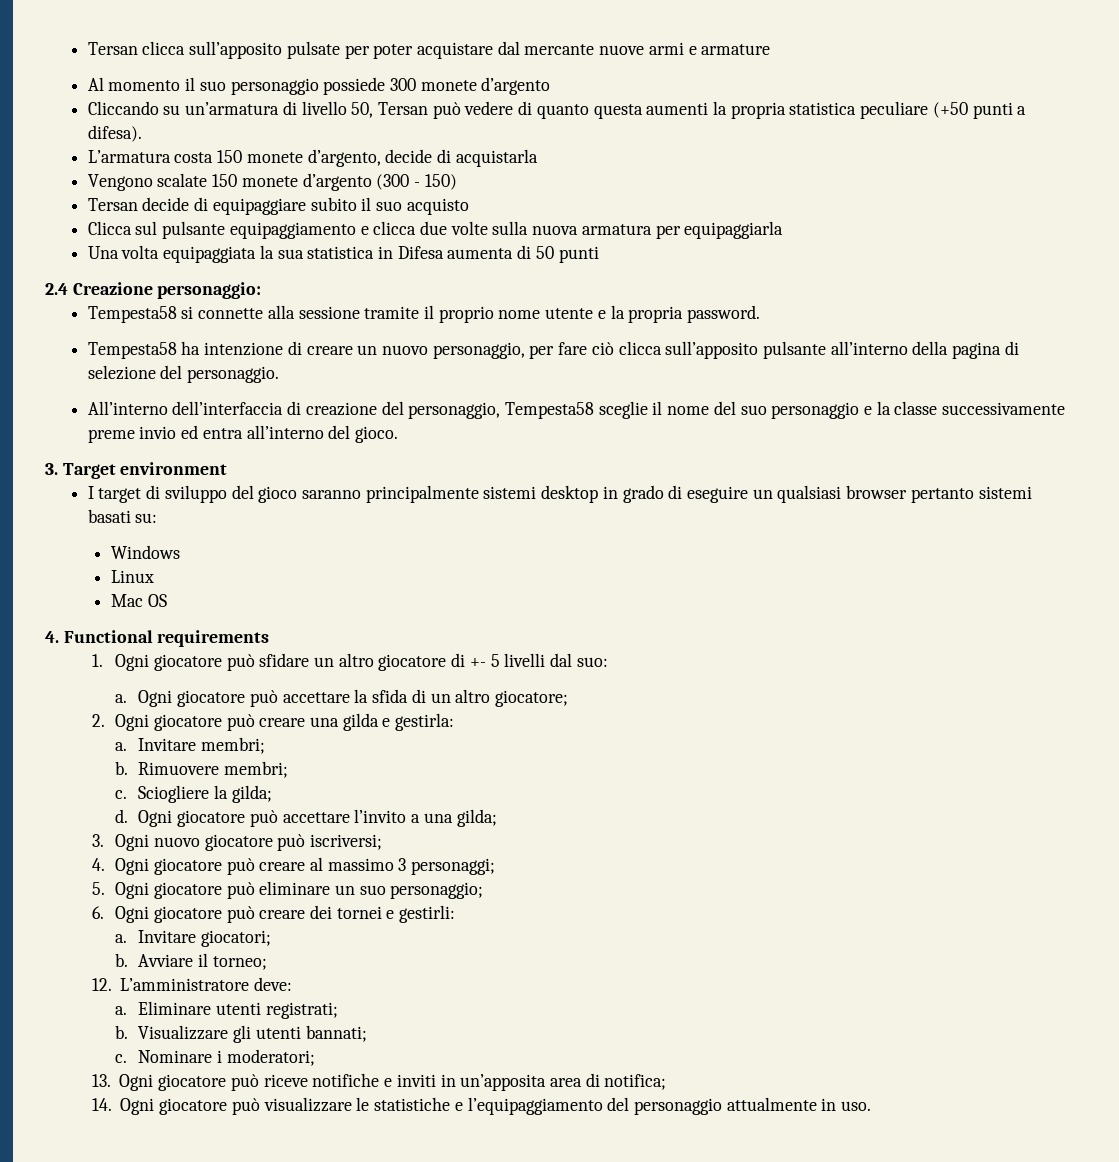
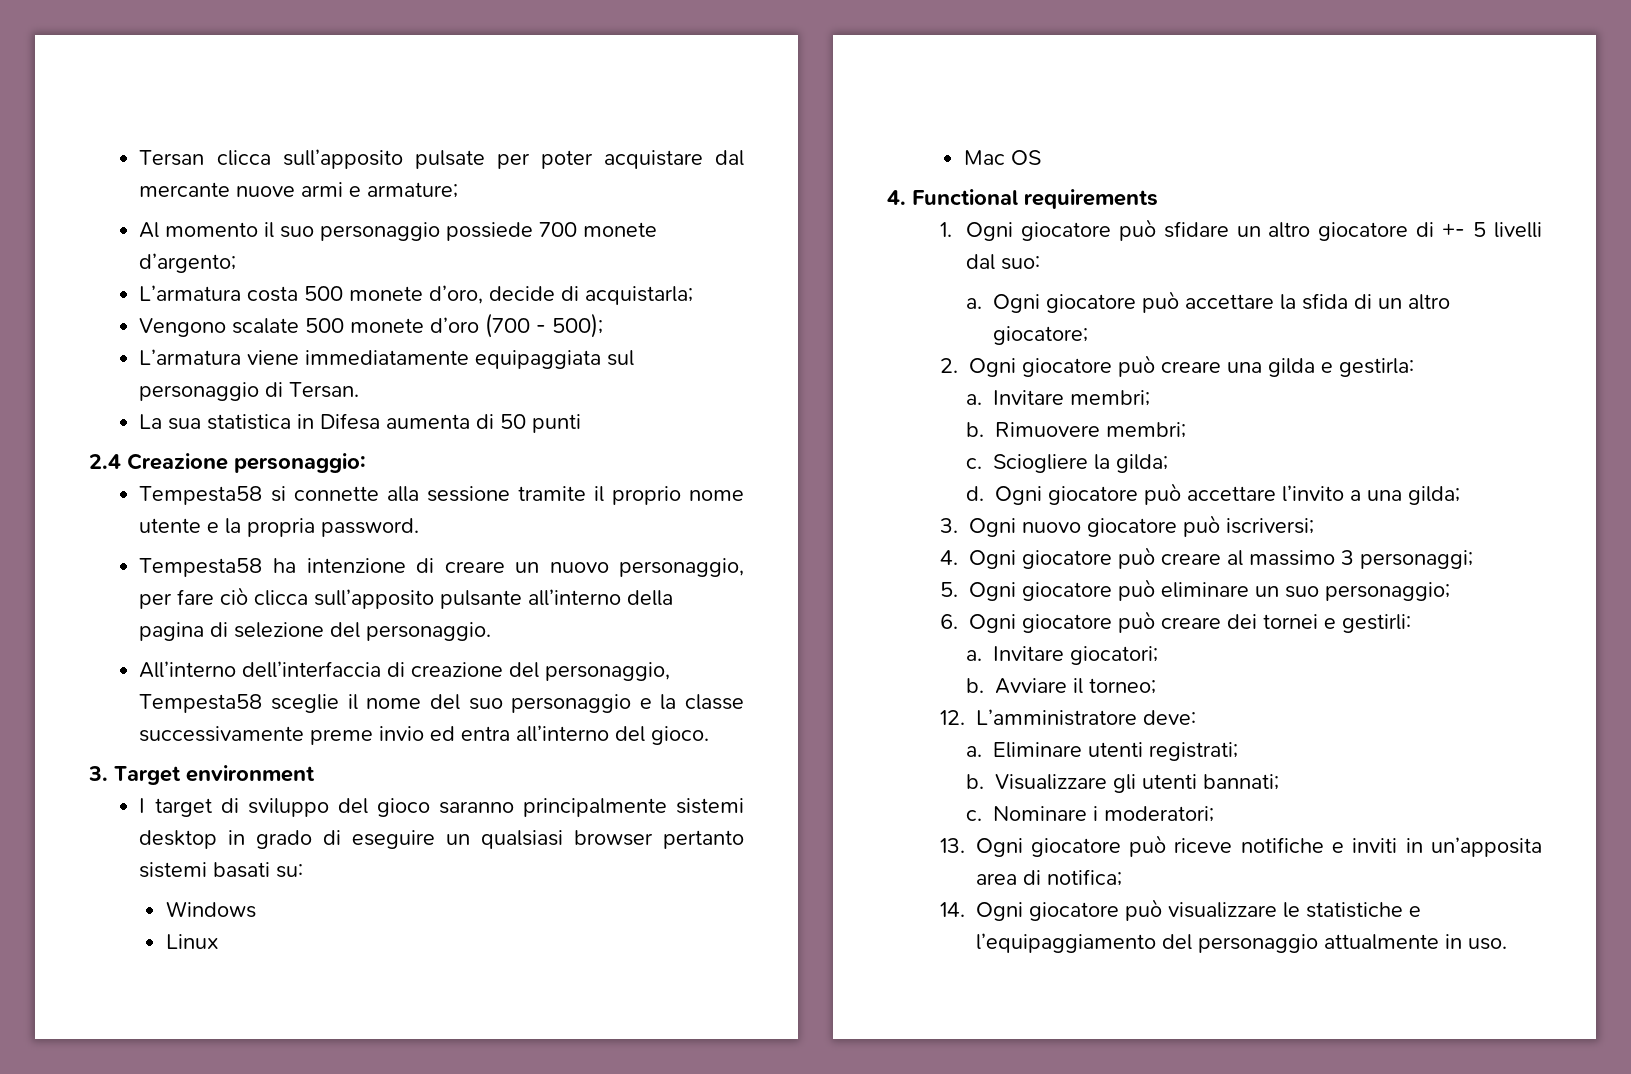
[701,44,771,55] armature -> [367,182,459,198] armature;
[389,77,551,95] [87,101,1027,119] [87,125,142,142] 300 monete d’argento // Cliccando su un’armatura di livello 50, Tersan può vedere di quanto questa aumenti la propria statistica peculiare (+50 punti a difesa). -> [539,222,658,237] [139,253,237,273] 700 monete d’argento;
[217,149,538,167] 150 monete d’argento, decide di acquistarla -> [304,285,694,305] 500 monete d’oro, decide di acquistarla;
[212,173,457,191] [87,197,469,215] [87,221,784,239] [87,245,274,263] 150 monete d’argento (300 - 150) // Tersan decide di equipaggiare subito il suo acquisto // Clicca sul pulsante equipaggiamento e clicca due volte sulla nuova armatura per equipaggiarla // Una volta equipaggiata la -> [305,313,604,338] [139,349,635,369] [139,382,360,401] [139,414,163,429] 500 monete d’oro (700 - 500); // L’armatura viene immediatamente equipaggiata sul personaggio di Tersan. // La

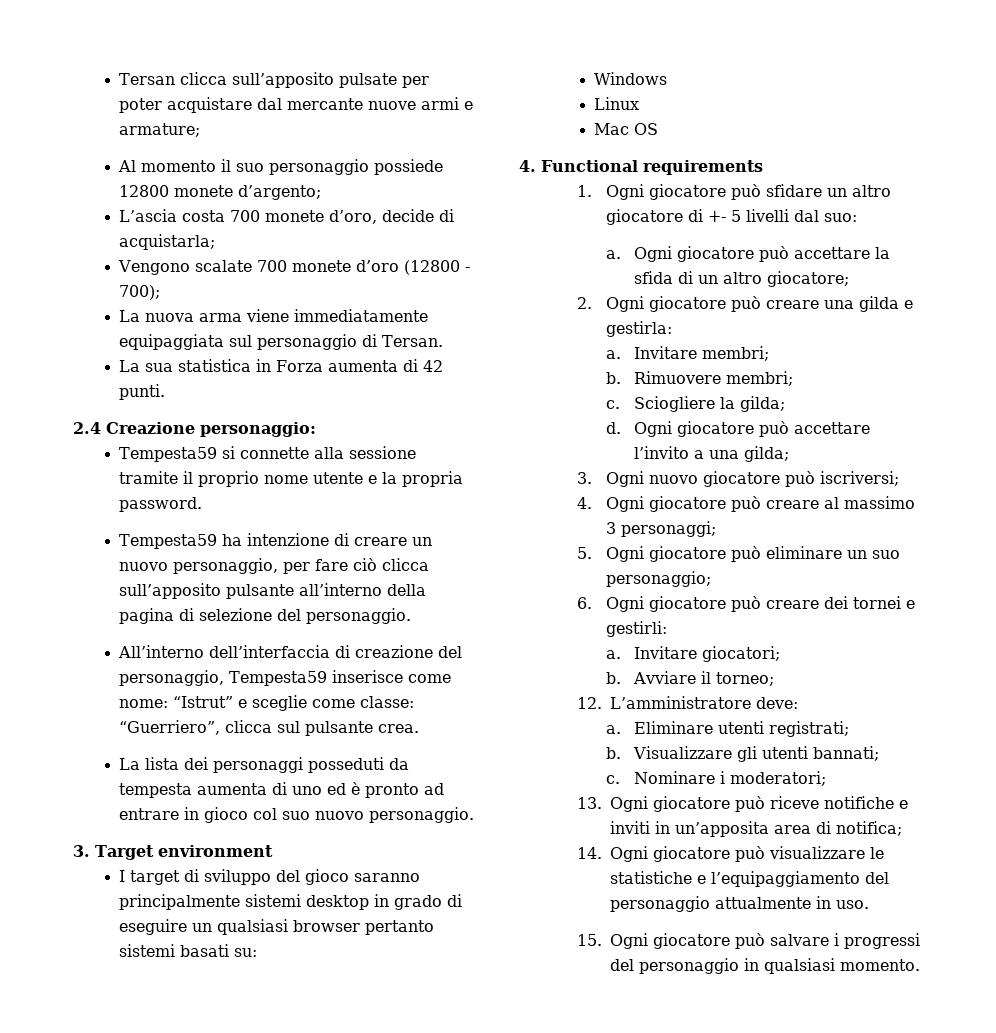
[539,222,578,237] 700 -> [119,185,170,197] 12800
[139,285,344,302] L’armatura costa 500 -> [119,209,261,222] L’ascia costa 700
[305,318,345,333] 500 -> [257,260,288,272] 700
[485,313,604,338] [139,349,242,365] (700 - 500); // L’armatura -> [404,260,471,275] [119,285,161,300] [119,310,243,322] (12800 - 700); // La nuova arma
[320,413,582,433] Difesa aumenta di 50 punti -> [276,359,444,372] [119,384,166,400] Forza aumenta di 42 punti.
[139,486,263,505] Tempesta58 -> [119,447,218,462] Tempesta59
[139,558,263,577] Tempesta58 -> [119,534,218,549] Tempesta59
[139,694,744,713] [139,725,710,745] Tempesta58 sceglie il nome del suo personaggio e la classe successivamente preme invio ed entra all’interno del gioco. -> [229,670,452,686] [119,695,415,711] [119,720,420,736] [119,757,410,773] [119,782,445,798] [119,807,475,823] Tempesta59 inserisce come nome: “Istrut” e sceglie come classe: “Guerriero”, clicca sul pulsante crea. // La lista dei personaggi posseduti da tempesta aumenta di uno ed è pronto ad entrare in gioco col suo nuovo personaggio.
(1507, 944) none -> [576,933,920,949] [609,958,920,974] // 15. Ogni giocatore può salvare i progressi del personaggio in qualsiasi momento.

